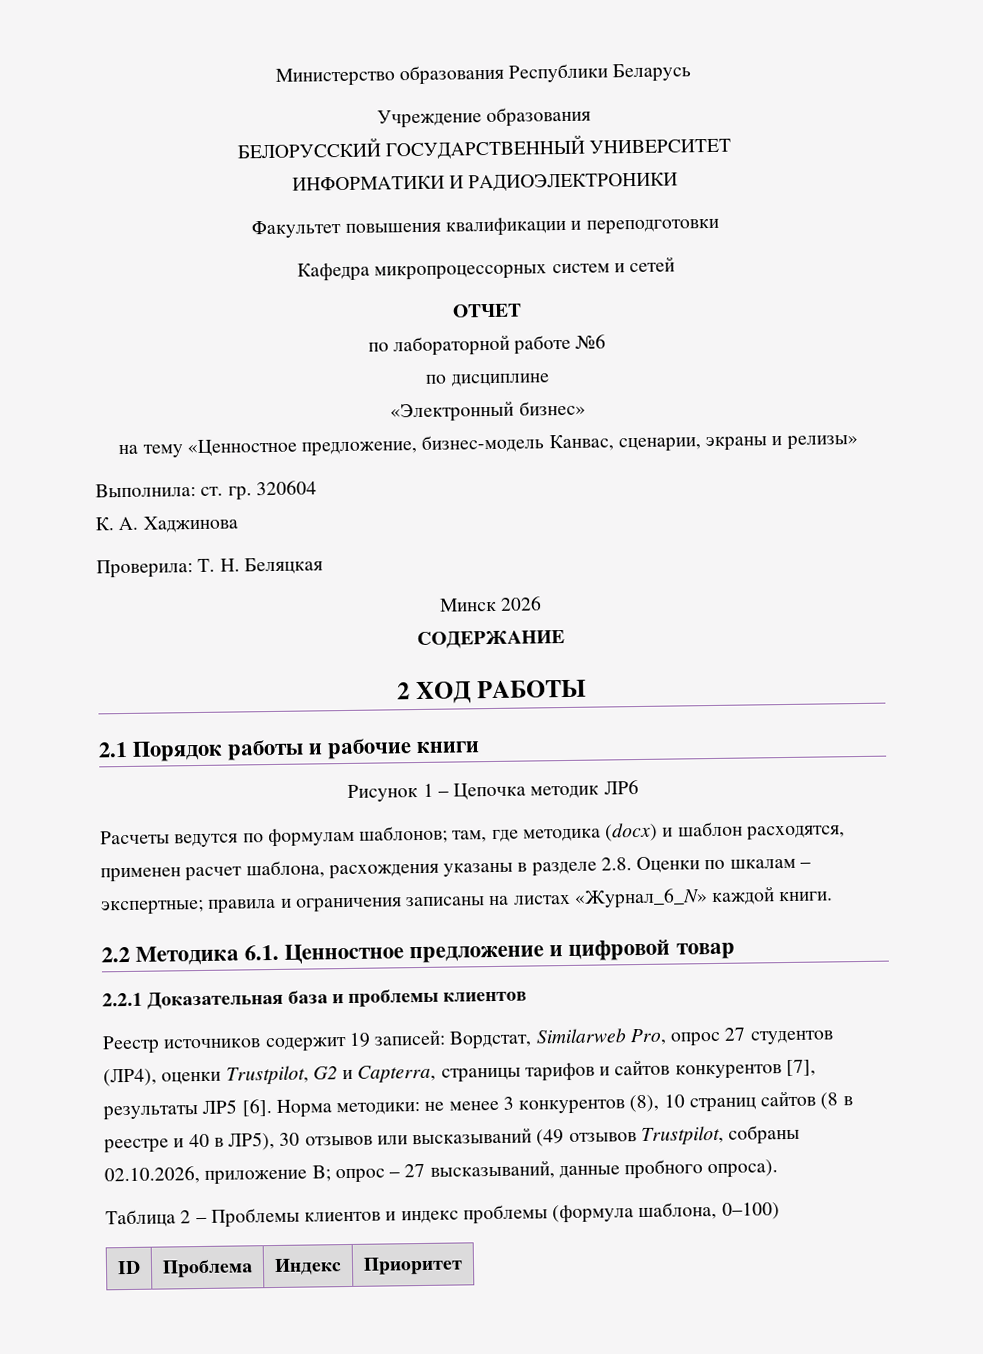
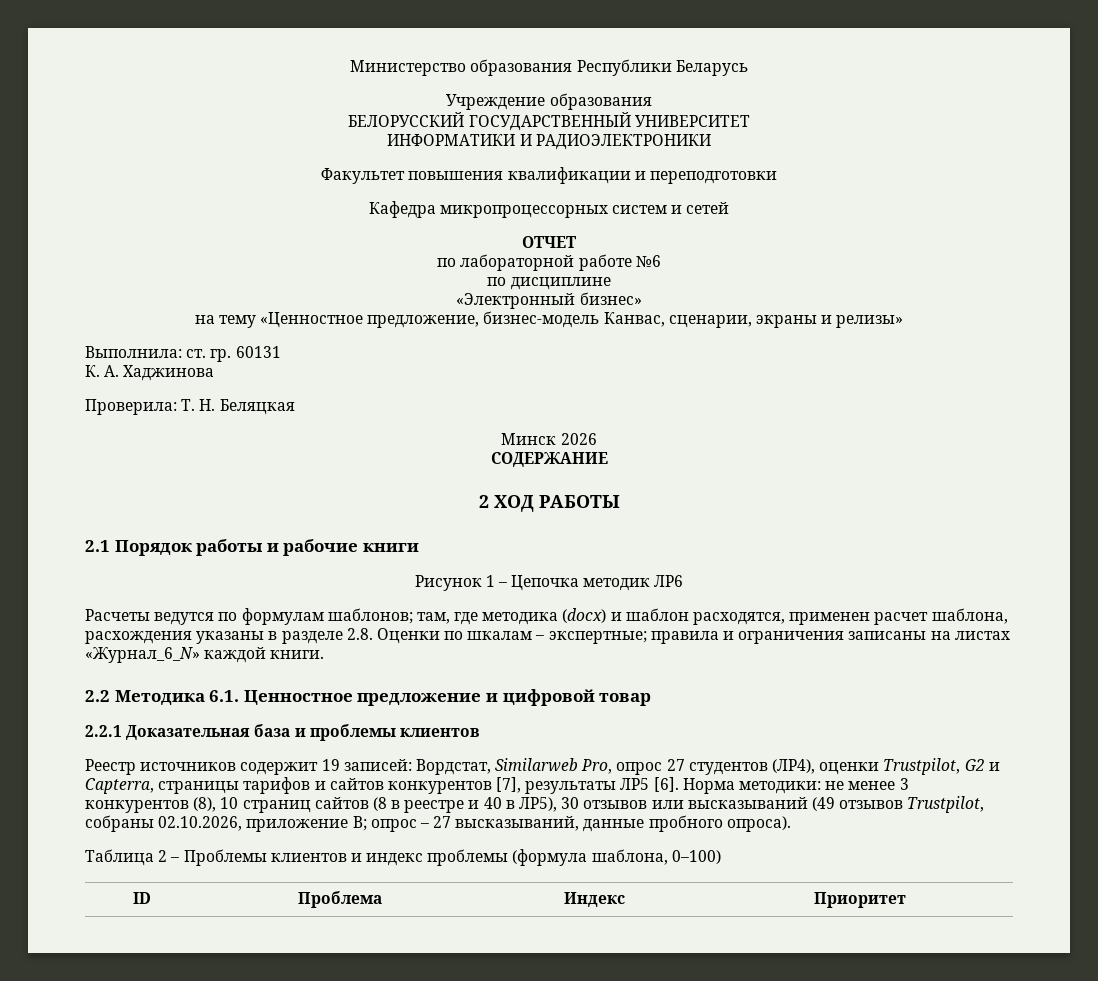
[255,480,317,496] 320604 -> [235,346,281,358] 60131

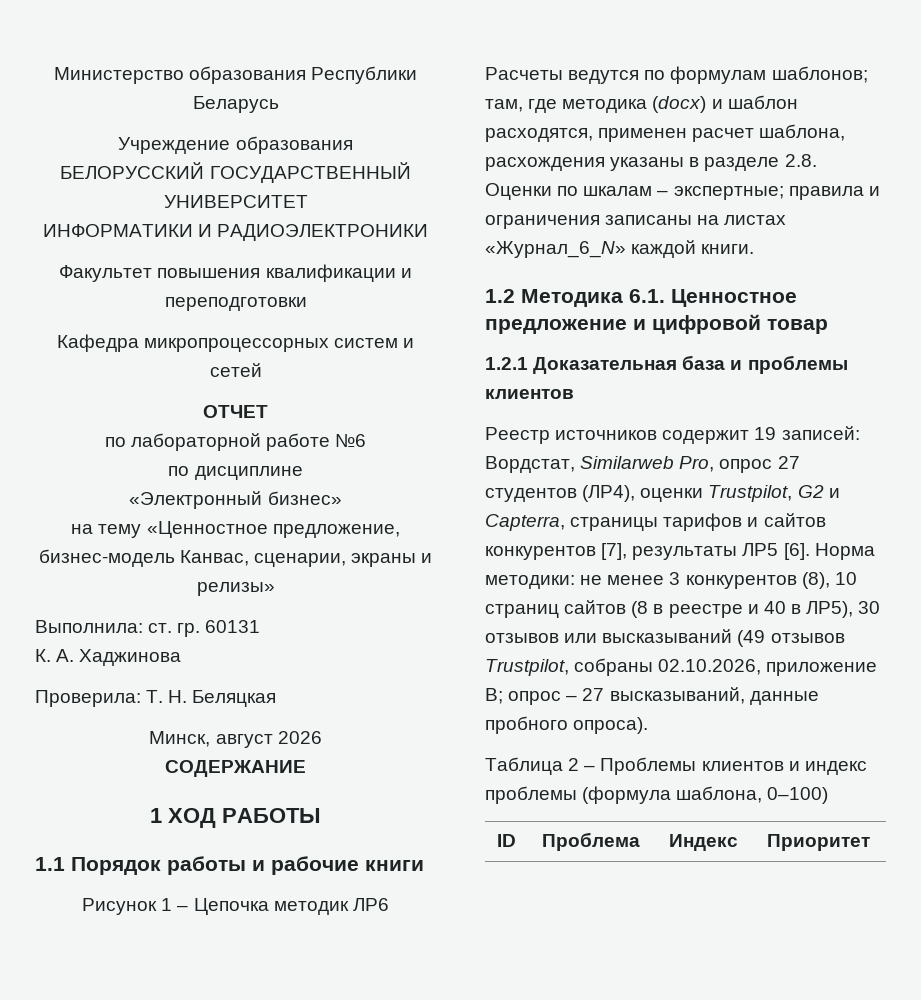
[501,433,557,445] Минск -> [149,731,273,748] Минск, август
[478,495,489,508] 2 -> [150,808,162,823] 1
[85,540,110,552] 2.1 -> [35,857,65,871] 1.1
[85,690,110,702] 2.2 -> [485,289,515,303] 1.2
[85,725,122,737] 2.2.1 -> [485,357,528,370] 1.2.1

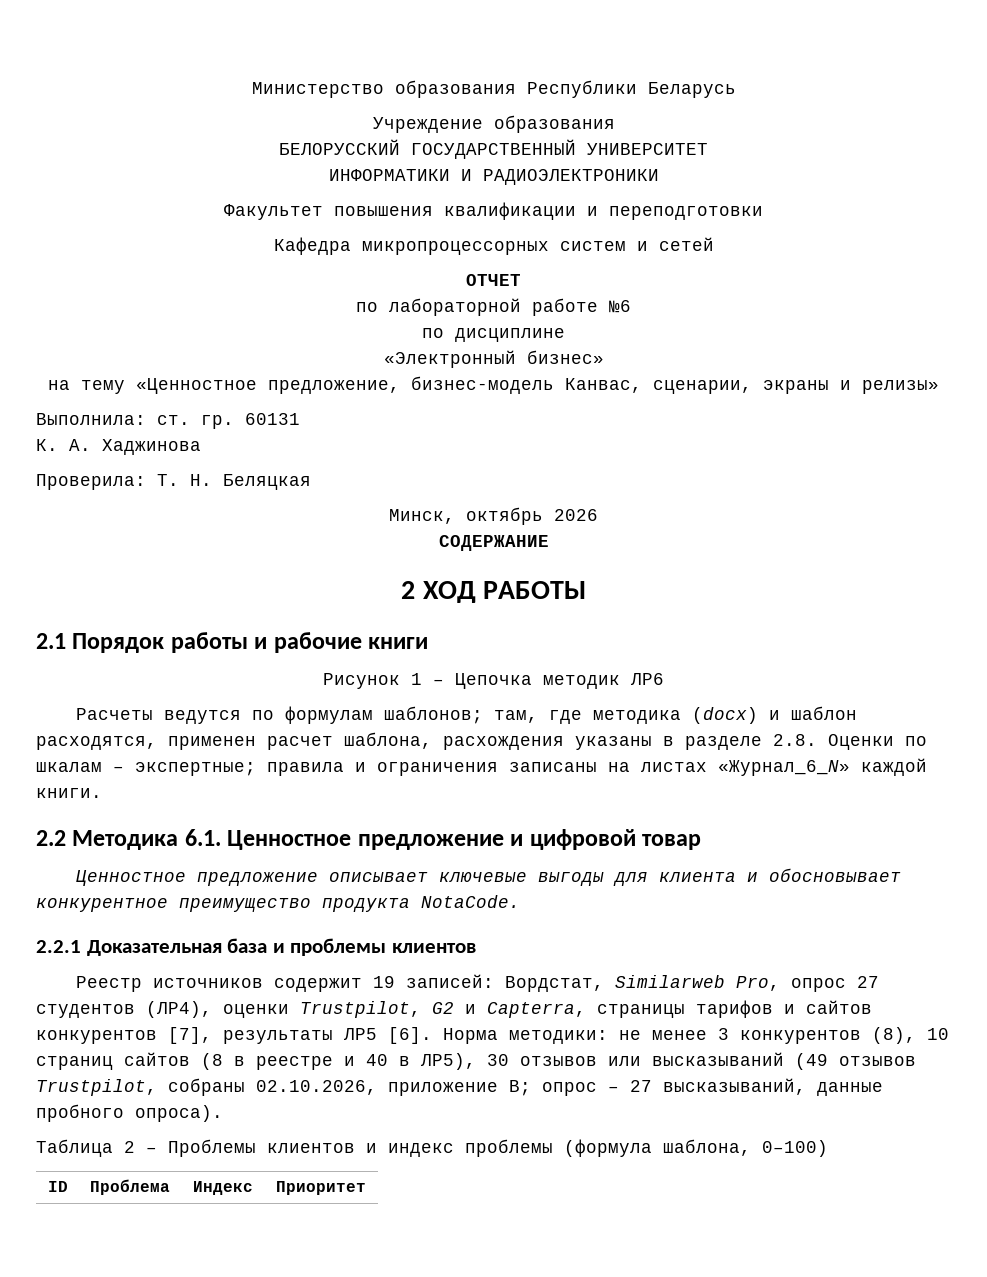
[215,734,273,748] август -> [466,507,543,525] октябрь
[150,808,162,823] 1 -> [401,581,416,599] 2
[35,857,65,871] 1.1 -> [36,633,66,649] 2.1
[485,289,515,303] 1.2 -> [36,830,66,846] 2.2
[485,357,528,370] 1.2.1 -> [75,868,901,886] [36,895,520,912] [36,940,81,953] Ценностное предложение описывает ключевые выгоды для клиента и обосновывает конкурентное преимущество продукта NotaCode. // 2.2.1

